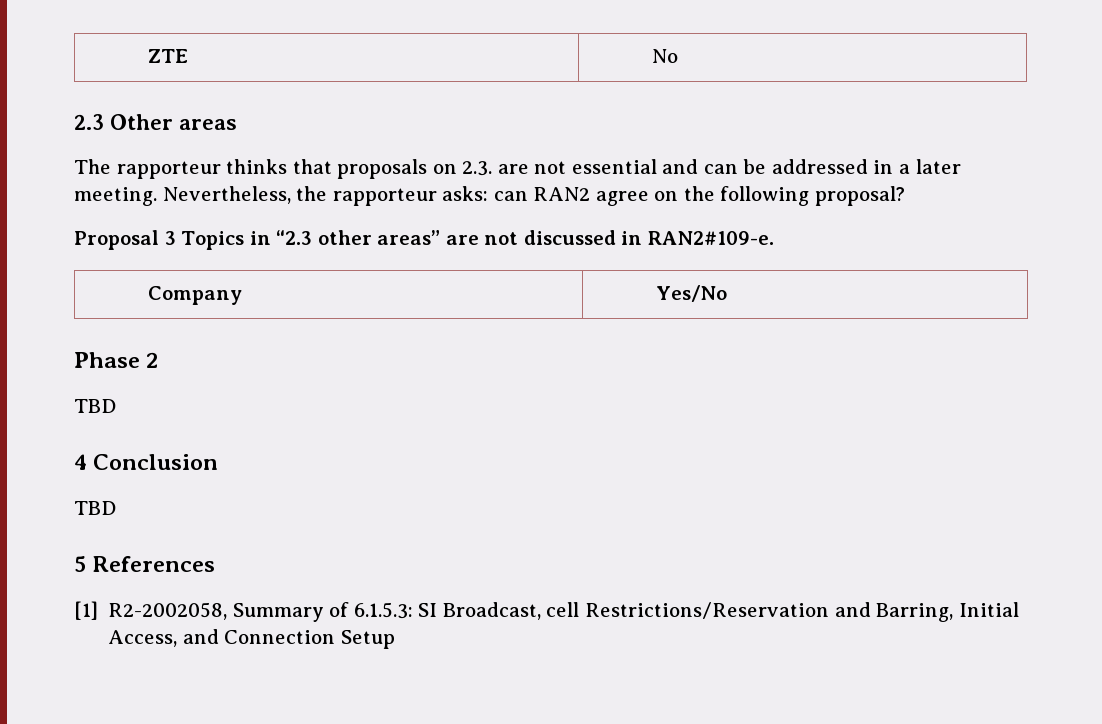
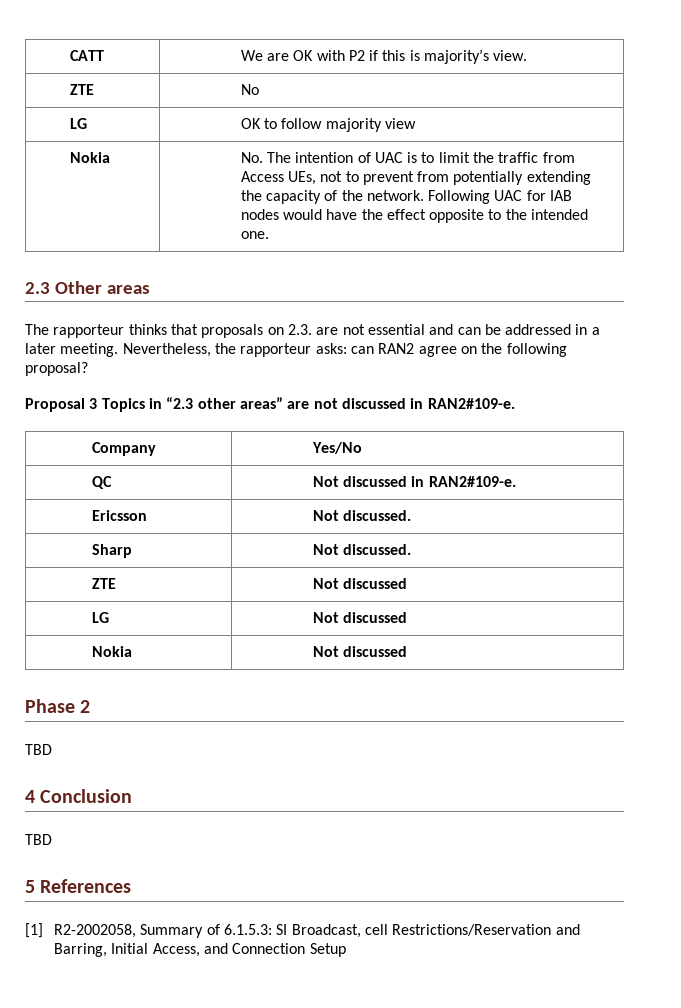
[148,49,189,63] [652,49,679,63] ZTE | No -> [70,50,105,61] [240,49,528,64] [70,84,95,95] [240,84,259,95] [70,118,88,129] [240,118,416,132] [70,152,111,163] [240,152,575,163] [240,171,591,185] [240,190,573,204] [240,209,589,223] [240,231,269,239] CATT | We are OK with P2 if this is majority’s view. // ZTE | No // LG | OK to follow majority view // Nokia | No. The intention of UAC is to limit the traffic from Access UEs, not to prevent from potentially extending the capacity of the network. Following UAC for IAB nodes would have the effect opposite to the intended one.
(728, 293) none -> [91,476,112,489] [312,476,516,487] [91,510,147,521] [312,510,411,521] [91,544,132,558] [312,544,411,555] [91,578,116,589] [312,578,407,589] [91,612,109,623] [312,612,407,623] [91,646,132,657] [312,646,407,657] // QC | Not discussed in RAN2#109-e. // Ericsson | Not discussed. // Sharp | Not discussed. // ZTE | Not discussed // LG | Not discussed // Nokia | Not discussed

